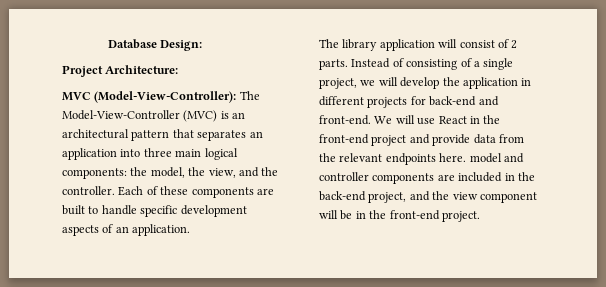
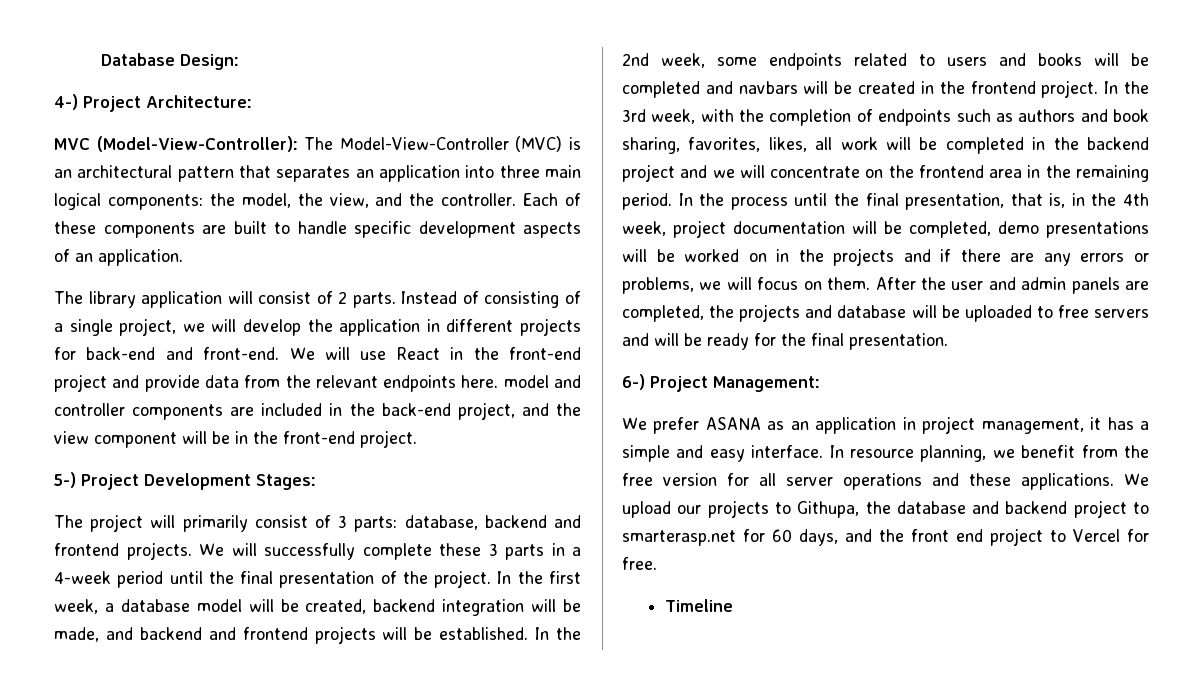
(203, 45) none -> [54,94,78,110] 4-)
(480, 216) none -> [54,472,316,490] [54,514,581,532] [54,542,581,560] [54,570,581,588] [54,599,581,616] [54,626,581,644] [622,53,1149,70] [622,80,1149,98] [622,109,1149,126] [622,137,1149,154] [622,164,1149,182] [622,193,1149,210] [622,220,1149,238] [622,248,1149,266] [622,277,1149,294] [622,304,1149,322] [622,333,948,350] [622,374,820,392] [622,416,1149,434] [622,445,1149,462] [622,473,1149,490] [622,500,1149,518] [622,528,1149,546] [622,557,657,570] [664,599,733,612] // 5-) Project Development Stages: // The project will primarily consist of 3 parts: database, backend and frontend projects. We will successfully complete these 3 parts in a 4-week period until the final presentation of the project. In the first week, a database model will be created, backend integration will be made, and backend and frontend projects will be established. In the 2nd week, some endpoints related to users and books will be completed and navbars will be created in the frontend project. In the 3rd week, with the completion of endpoints such as authors and book sharing, favorites, likes, all work will be completed in the backend project and we will concentrate on the frontend area in the remaining period. In the process until the final presentation, that is, in the 4th week, project documentation will be completed, demo presentations will be worked on in the projects and if there are any errors or problems, we will focus on them. After the user and admin panels are completed, the projects and database will be uploaded to free servers and will be ready for the final presentation. // 6-) Project Management: // We prefer ASANA as an application in project management, it has a simple and easy interface. In resource planning, we benefit from the free version for all server operations and these applications. We upload our projects to Githupa, the database and backend project to smarterasp.net for 60 days, and the front end project to Vercel for free. // Timeline

